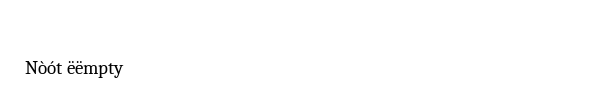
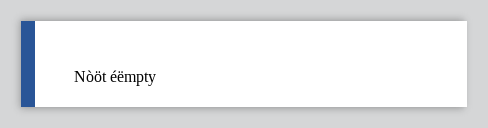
[25,61,125,78] Nòót ëëmpty -> [74,70,157,86] Nòöt éëmpty

